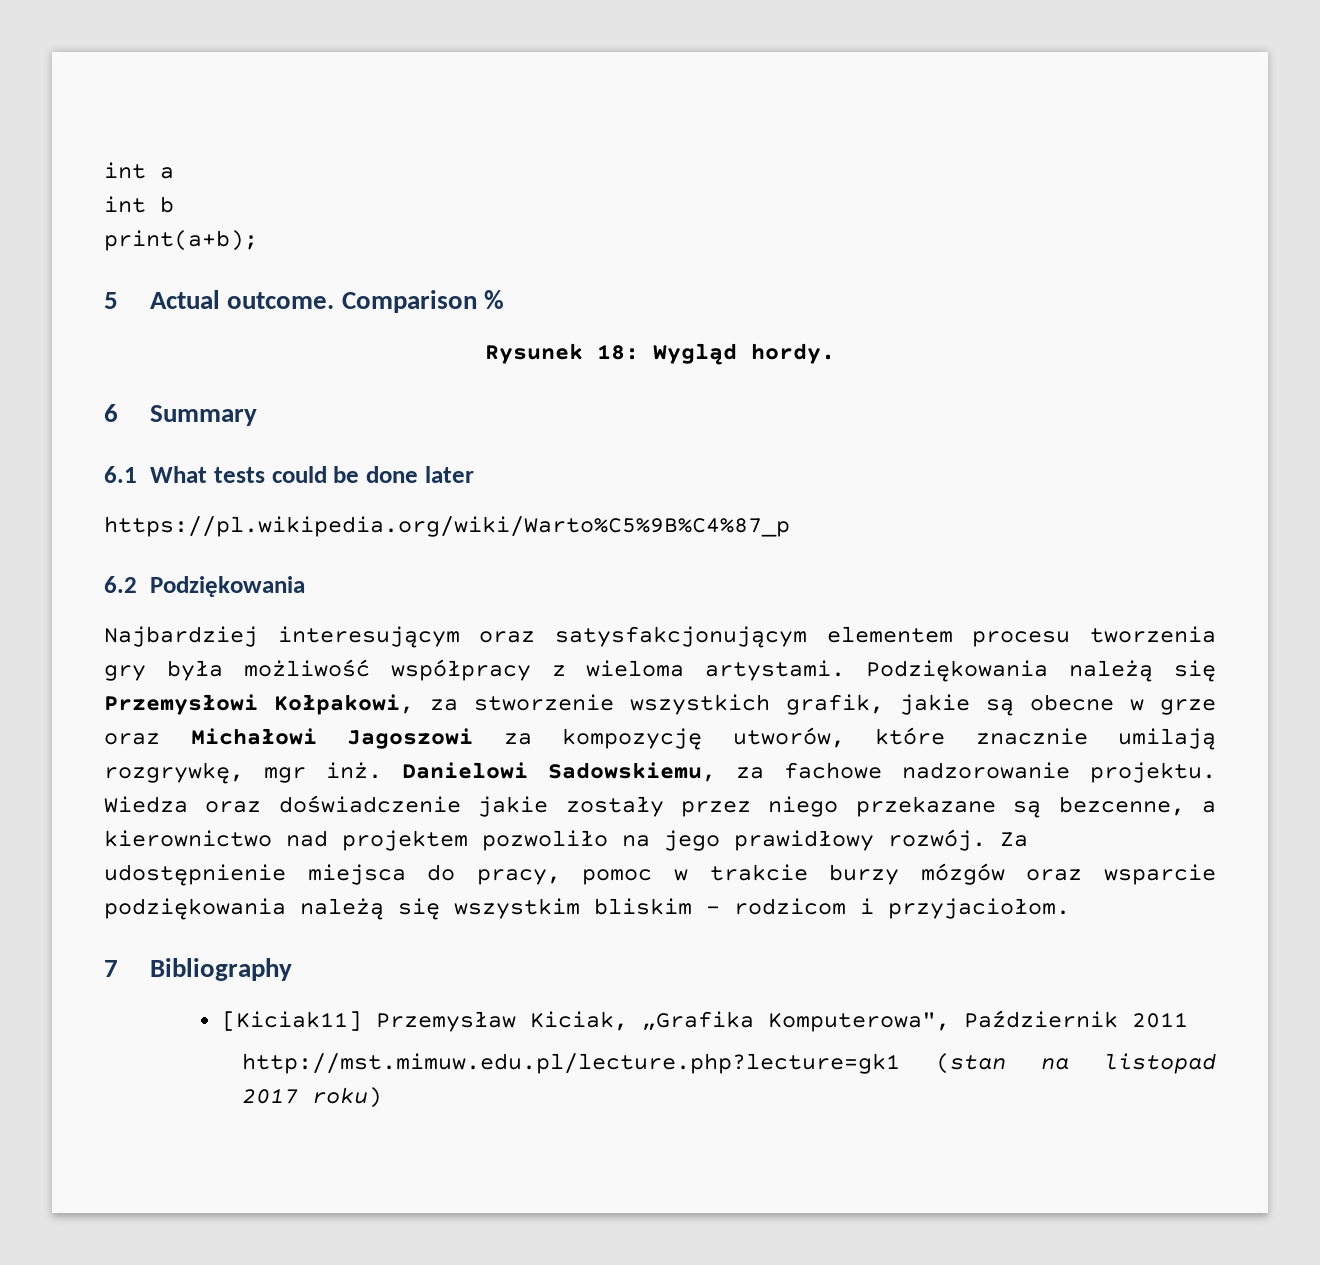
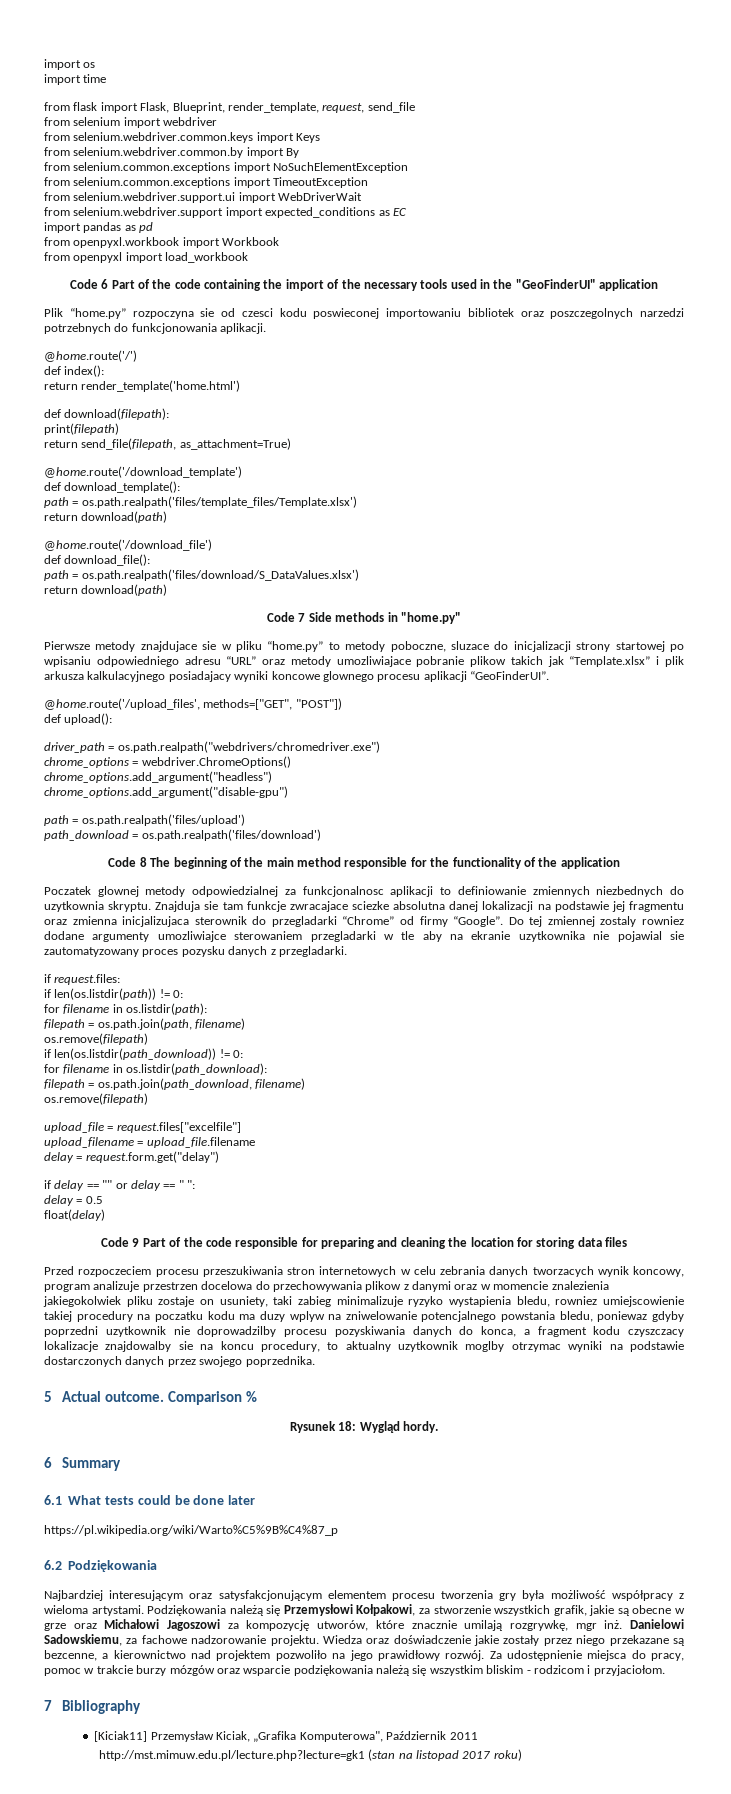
[104,162,174,179] [104,196,174,213] [104,230,258,251] int a // int b // print(a+b); -> [44,59,96,70] [44,74,107,85] [44,102,415,113] [44,117,218,128] [44,132,321,143] [44,147,300,158] [44,162,409,173] [44,177,369,188] [44,192,363,203] [44,207,407,218] [44,222,154,233] [44,237,280,248] [44,252,249,263] [69,279,659,291] [44,308,684,319] [44,323,267,334] [44,350,137,362] [44,365,105,377] [44,380,241,392] [44,408,170,420] [44,423,119,435] [44,438,291,450] [44,466,242,478] [44,481,181,493] [44,496,357,508] [44,511,168,523] [44,539,212,551] [44,554,151,566] [44,569,359,581] [44,584,168,596] [267,612,461,624] [44,641,684,652] [44,656,684,667] [44,671,549,682] [44,698,342,710] [44,713,113,725] [44,741,380,753] [44,756,291,768] [44,771,272,783] [44,786,288,798] [44,814,245,826] [44,829,321,841] [108,857,620,869] [44,886,685,897] [44,901,684,912] [44,916,684,927] [44,931,684,942] [44,946,347,957] [44,974,121,985] [44,988,184,1000] [44,1003,208,1015] [44,1018,246,1030] [44,1033,148,1045] [44,1048,244,1060] [44,1063,268,1075] [44,1078,306,1090] [44,1093,148,1105] [44,1122,241,1133] [44,1137,255,1148] [44,1151,219,1163] [44,1180,195,1191] [44,1195,103,1206] [44,1209,105,1221] [101,1237,627,1249] [44,1266,684,1277] [44,1281,609,1292] [43,1296,685,1307] [44,1311,684,1322] [44,1326,684,1337] [44,1341,684,1352] [44,1356,315,1367] import os // import time // from flask import Flask, Blueprint, render_template, request, send_file // from selenium import webdriver // from selenium.webdriver.common.keys import Keys // from selenium.webdriver.common.by import By // from selenium.common.exceptions import NoSuchElementException // from selenium.common.exceptions import TimeoutException // from selenium.webdriver.support.ui import WebDriverWait // from selenium.webdriver.support import expected_conditions as EC // import pandas as pd // from openpyxl.workbook import Workbook // from openpyxl import load_workbook // Code 6 Part of the code containing the import of the necessary tools used in the "GeoFinderUI" application // Plik “home.py” rozpoczyna sie od czesci kodu poswieconej importowaniu bibliotek oraz poszczegolnych narzedzi potrzebnych do funkcjonowania aplikacji. // @home.route('/') // def index(): // return render_template('home.html') // def download(filepath): // print(filepath) // return send_file(filepath, as_attachment=True) // @home.route('/download_template') // def download_template(): // path = os.path.realpath('files/template_files/Template.xlsx') // return download(path) // @home.route('/download_file') // def download_file(): // path = os.path.realpath('files/download/S_DataValues.xlsx') // return download(path) // Code 7 Side methods in "home.py" // Pierwsze metody znajdujace sie w pliku “home.py” to metody poboczne, sluzace do inicjalizacji strony startowej po wpisaniu odpowiedniego adresu “URL” oraz metody umozliwiajace pobranie plikow takich jak “Template.xlsx” i plik arkusza kalkulacyjnego posiadajacy wyniki koncowe glownego procesu aplikacji “GeoFinderUI”. // @home.route('/upload_files', methods=["GET", "POST"]) // def upload(): // driver_path = os.path.realpath("webdrivers/chromedriver.exe") // chrome_options = webdriver.ChromeOptions() // chrome_options.add_argument("headless") // chrome_options.add_argument("disable-gpu") // path = os.path.realpath('files/upload') // path_download = os.path.realpath('files/download') // Code 8 The beginning of the main method responsible for the functionality of the application // Poczatek glownej metody odpowiedzialnej za funkcjonalnosc aplikacji to definiowanie zmiennych niezbednych do uzytkownia skryptu. Znajduja sie tam funkcje zwracajace sciezke absolutna danej lokalizacji na podstawie jej fragmentu oraz zmienna inicjalizujaca sterownik do przegladarki “Chrome” od firmy “Google”. Do tej zmiennej zostaly rowniez dodane argumenty umozliwiajce sterowaniem przegladarki w tle aby na ekranie uzytkownika nie pojawial sie zautomatyzowany proces pozysku danych z przegladarki. // if request.files: // if len(os.listdir(path)) != 0: // for filename in os.listdir(path): // filepath = os.path.join(path, filename) // os.remove(filepath) // if len(os.listdir(path_download)) != 0: // for filename in os.listdir(path_download): // filepath = os.path.join(path_download, filename) // os.remove(filepath) // upload_file = request.files["excelfile"] // upload_filename = upload_file.filename // delay = request.form.get("delay") // if delay == "" or delay == " ": // delay = 0.5 // float(delay) // Code 9 Part of the code responsible for preparing and cleaning the location for storing data files // Przed rozpoczeciem procesu przeszukiwania stron internetowych w celu zebrania danych tworzacych wynik koncowy, program analizuje przestrzen docelowa do przechowywania plikow z danymi oraz w momencie znalezienia jakiegokolwiek pliku zostaje on usuniety, taki zabieg minimalizuje ryzyko wystapienia bledu, rowniez umiejscowienie takiej procedury na poczatku kodu ma duzy wplyw na zniwelowanie potencjalnego powstania bledu, poniewaz gdyby poprzedni uzytkownik nie doprowadzilby procesu pozyskiwania danych do konca, a fragment kodu czyszczacy lokalizacje znajdowalby sie na koncu procedury, to aktualny uzytkownik moglby otrzymac wyniki na podstawie dostarczonych danych przez swojego poprzednika.

